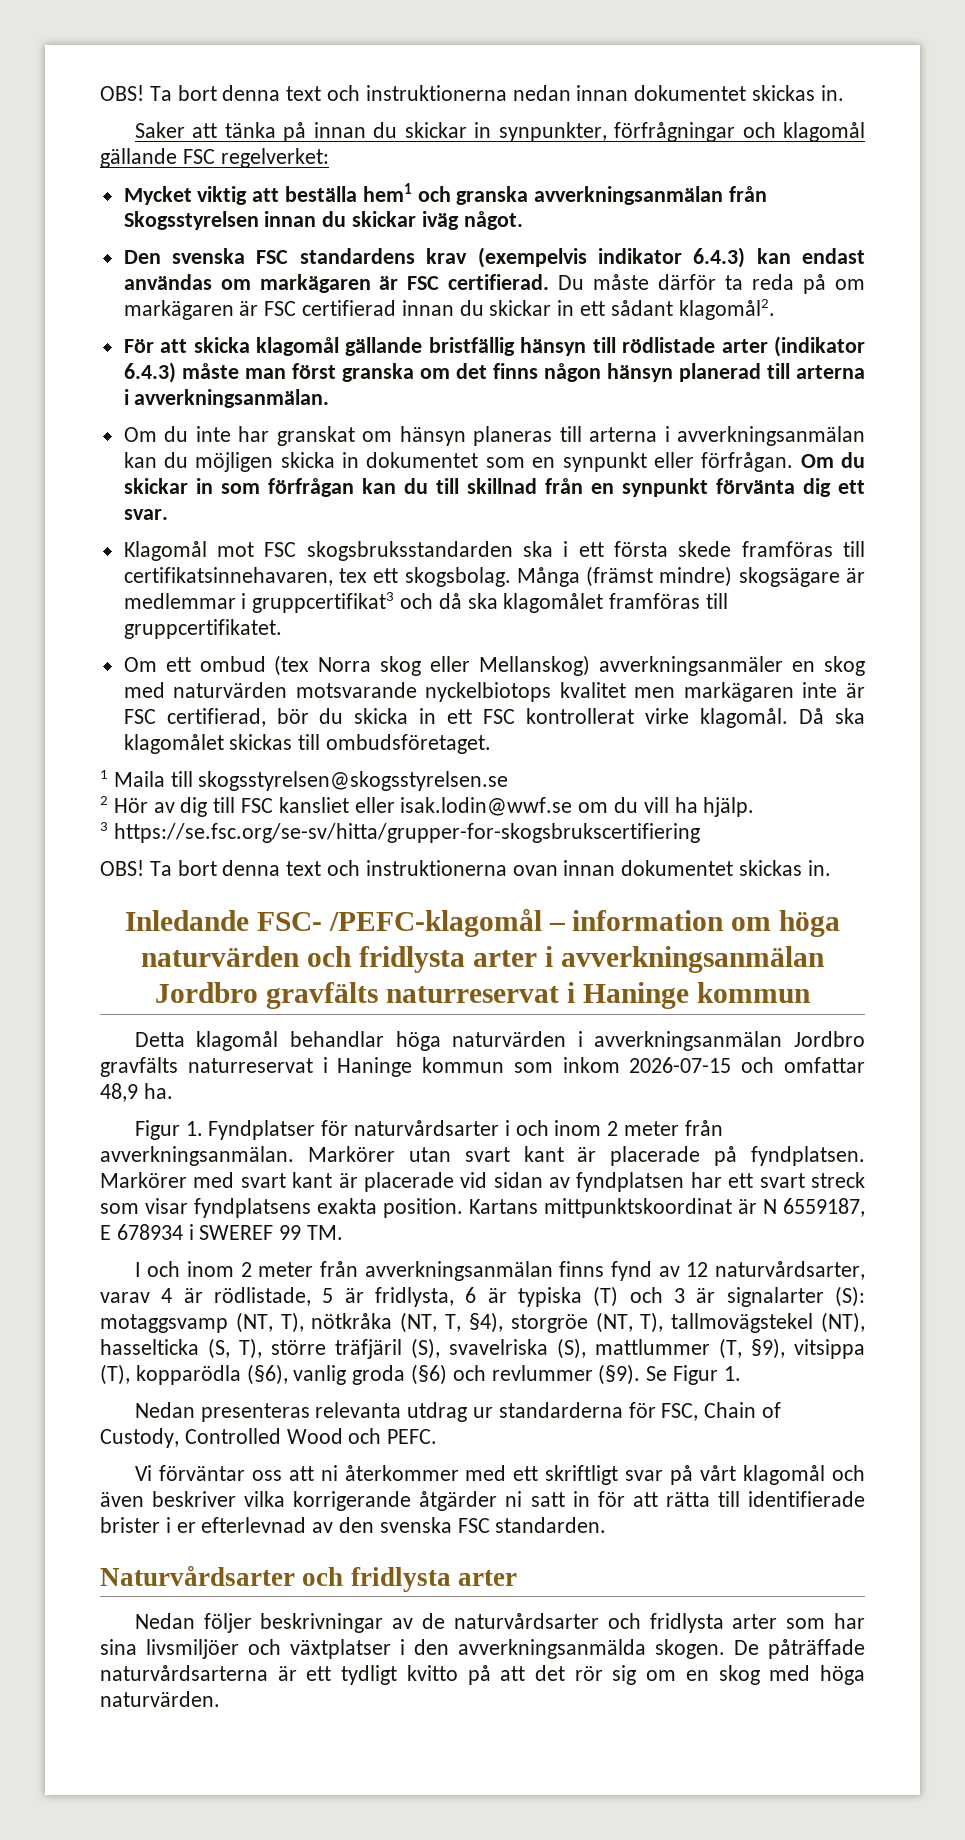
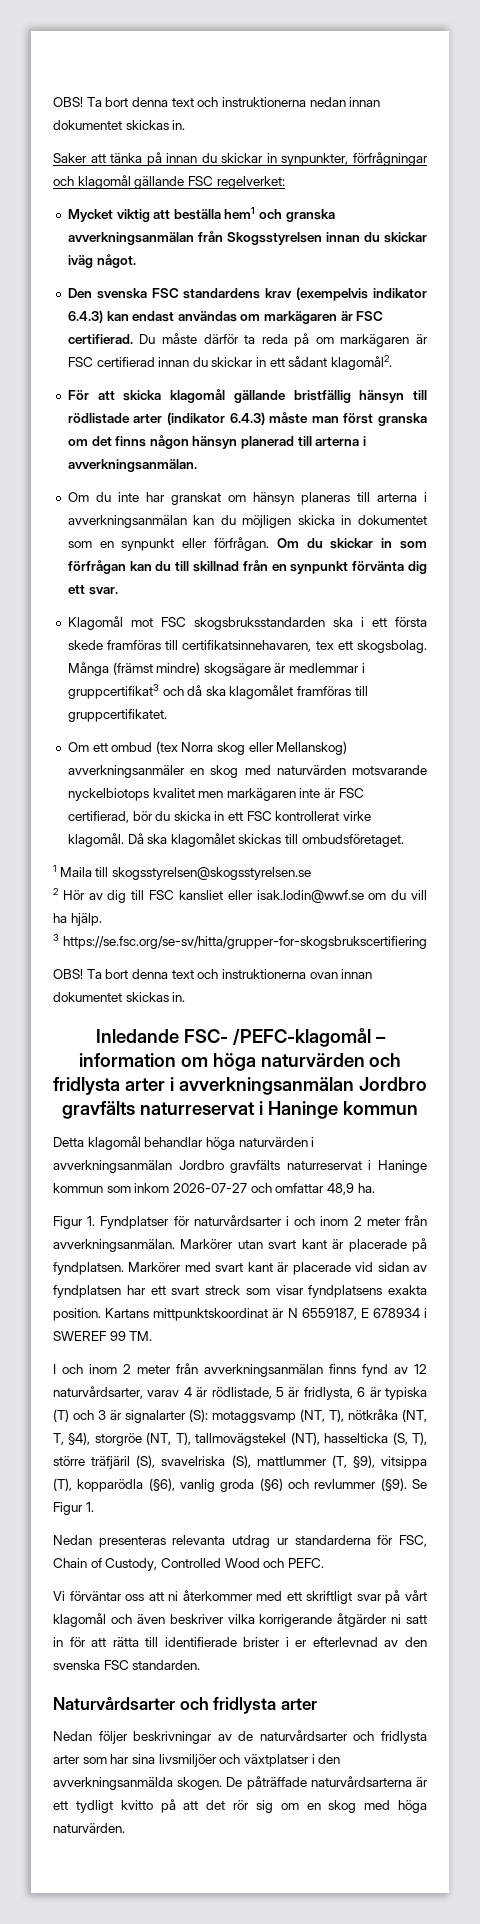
[629,1057,732,1073] 2026-07-15 -> [172,1183,247,1193] 2026-07-27

